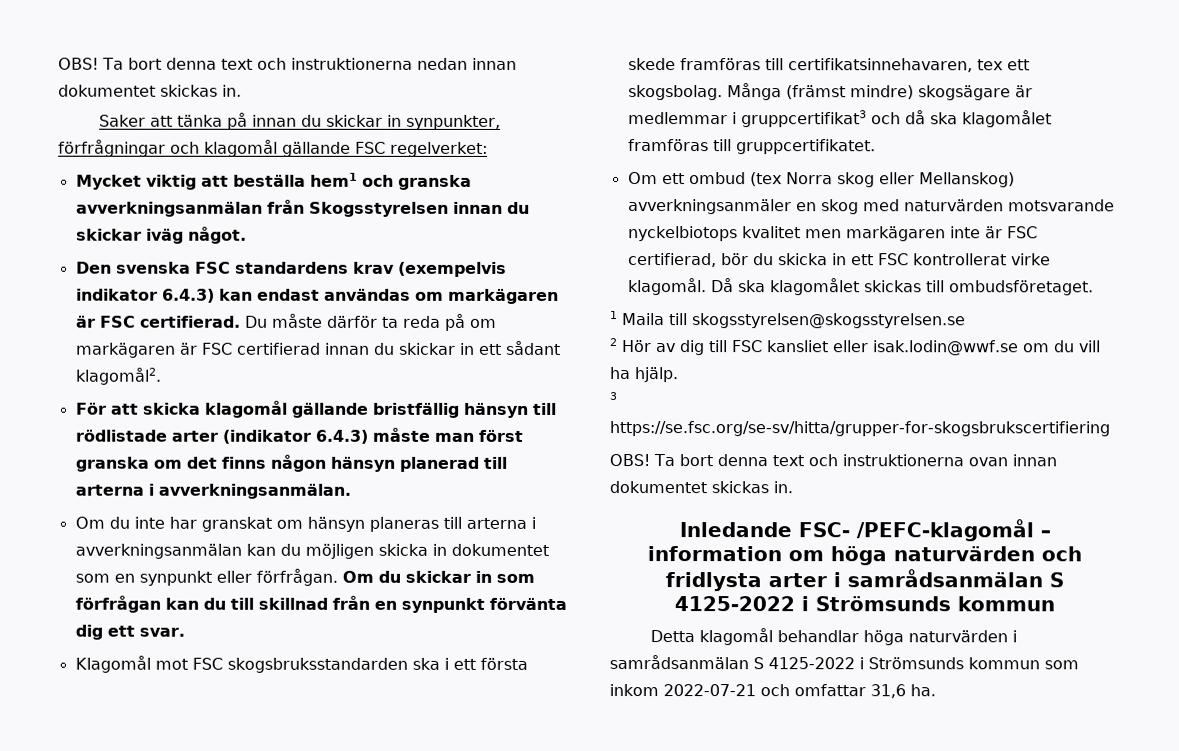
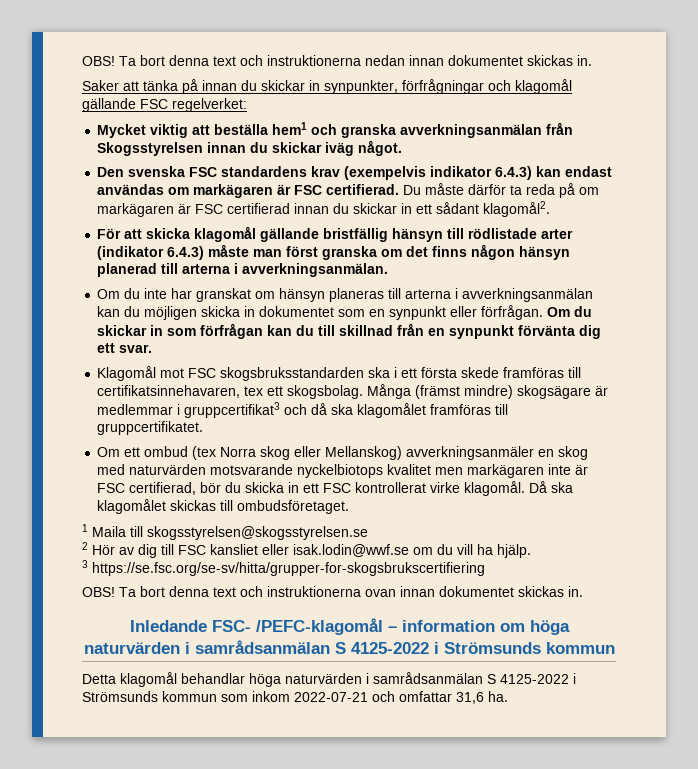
[1041,546,1082,562] [665,572,827,592] och fridlysta arter -> (180, 648) none

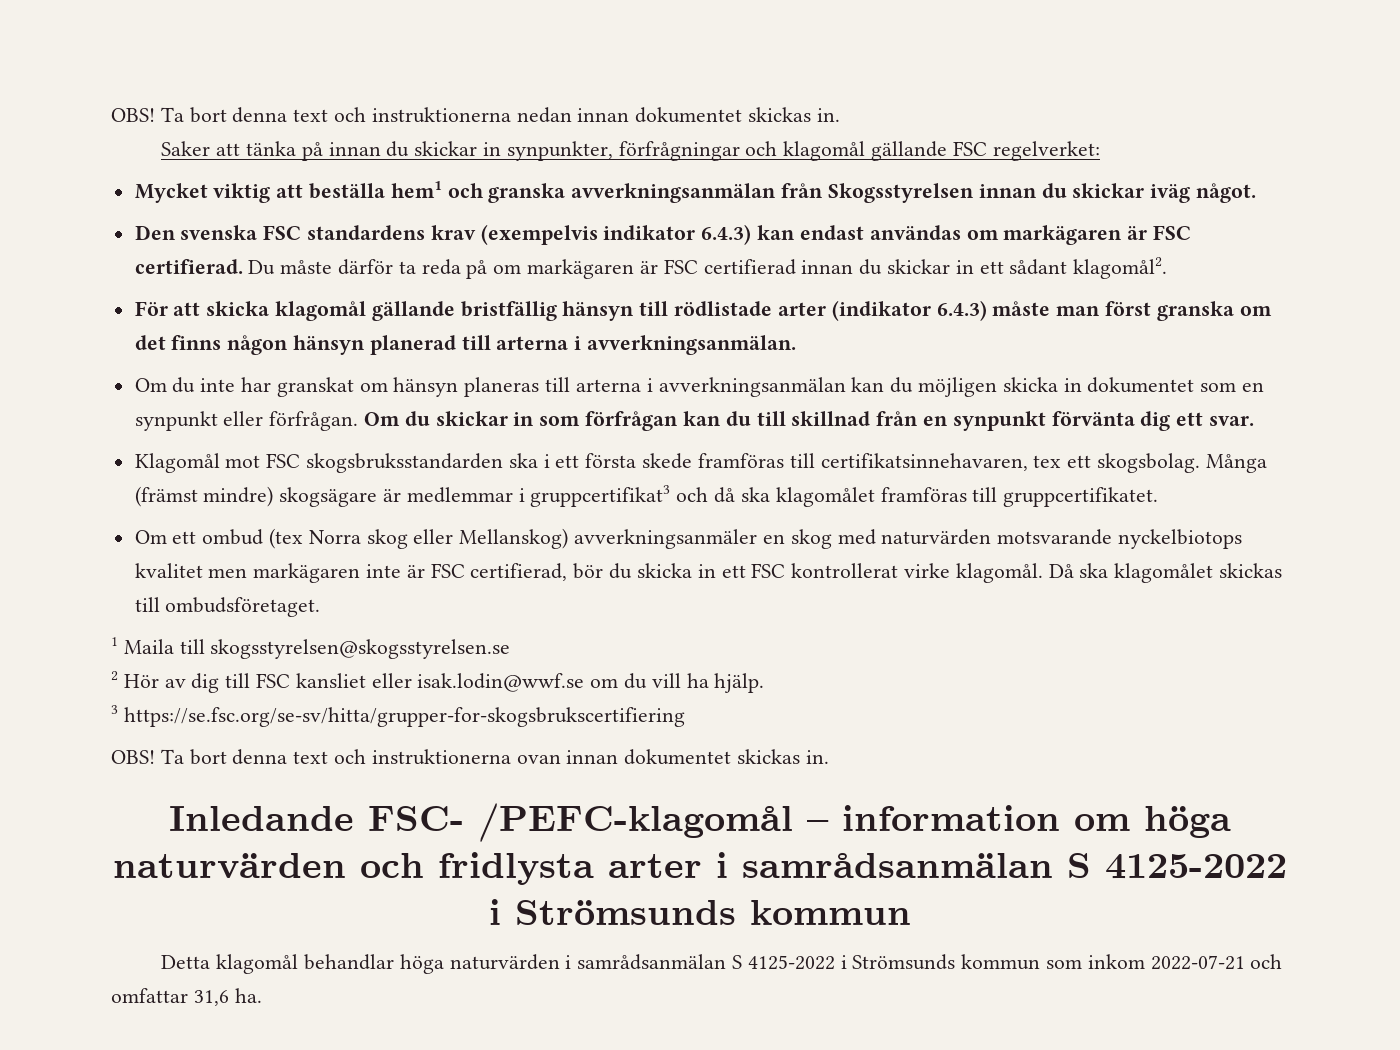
(180, 648) none -> [360,852,702,885] och fridlysta arter

